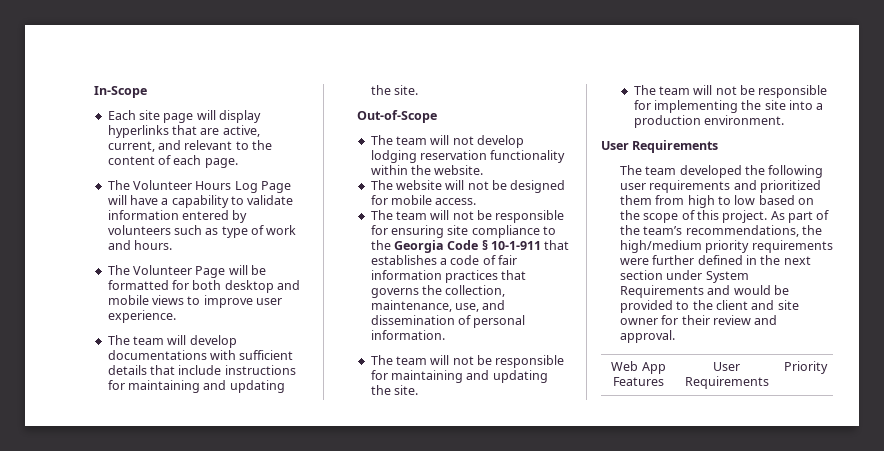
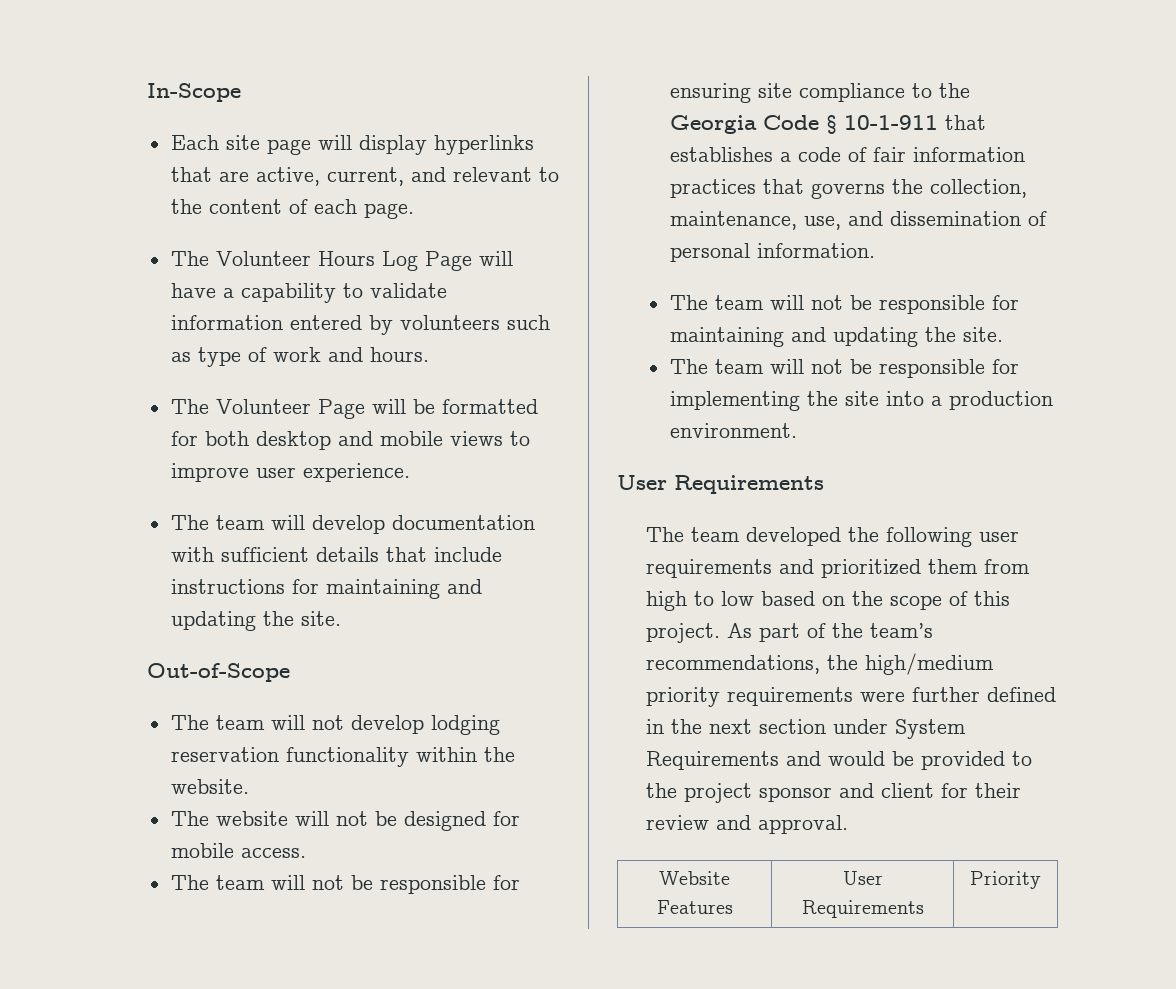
[107,350,207,360] documentations -> [391,515,535,530] documentation
[715,300,799,310] [619,318,658,325] client and site owner -> [684,783,935,803] project sponsor and client
[611,361,666,374] Web App -> [659,871,730,885] Website

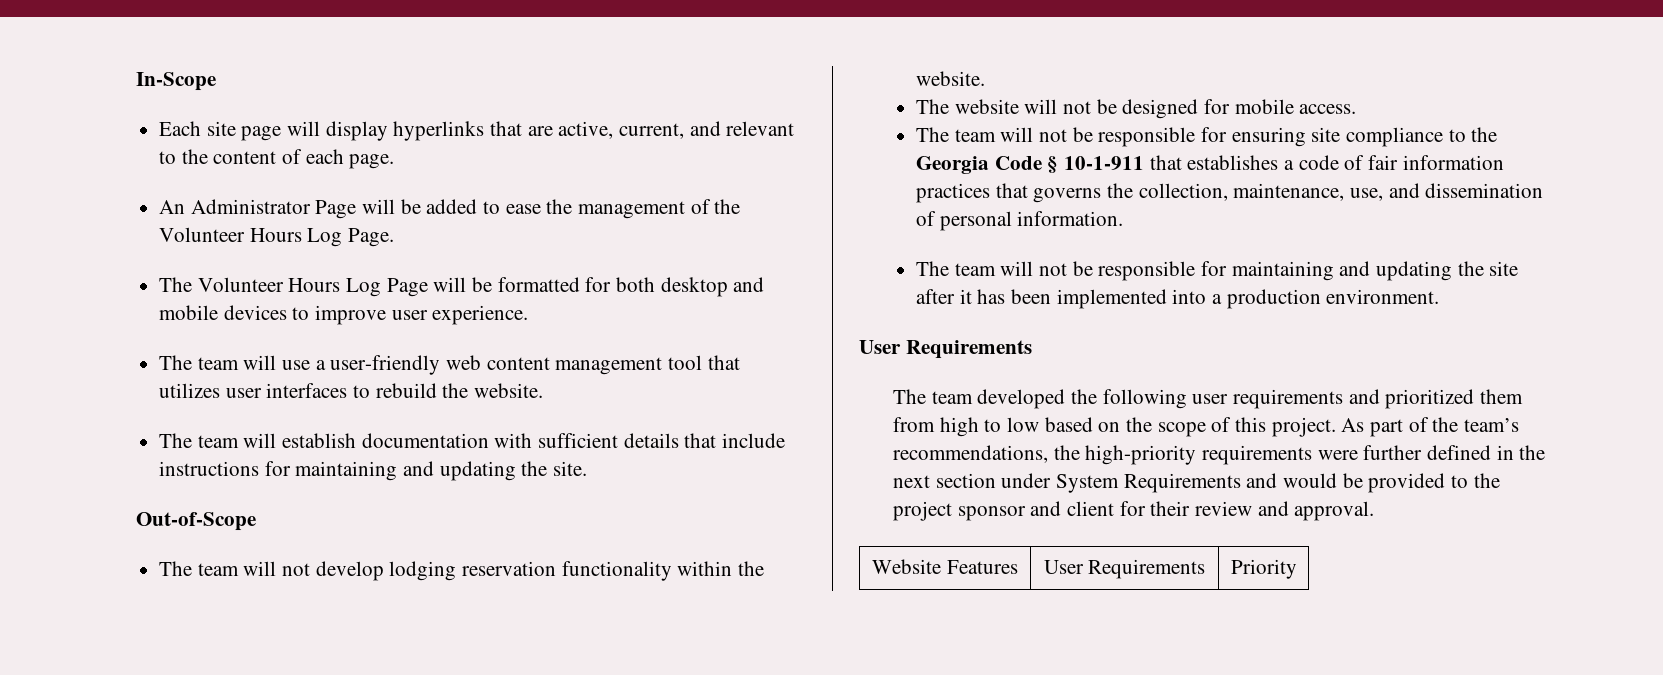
(414, 211) none -> [159,199,741,219] [159,227,395,247] // An Administrator Page will be added to ease the management of the Volunteer Hours Log Page.
[170,283,447,303] [170,315,550,335] [170,347,429,367] [170,399,406,419] have a capability to validate information entered by volunteers such as type of work and hours. // The Volunteer Page will -> (467, 284) none
[449,431,503,446] views -> [223,305,287,320] devices
[311,515,385,534] develop -> [282,355,740,375] [159,383,544,398] [159,433,357,448] use a user-friendly web content management tool that utilizes user interfaces to rebuild the website. // The team will establish
[962,327,1003,342] [669,359,1019,378] [669,391,879,411] site. // The team will not be responsible for implementing the site -> [1489,261,1519,276] [916,289,1167,309] site after it has been implemented
[865,653,995,675] [646,687,721,707] high/medium priority -> [1085,445,1197,465] high-priority

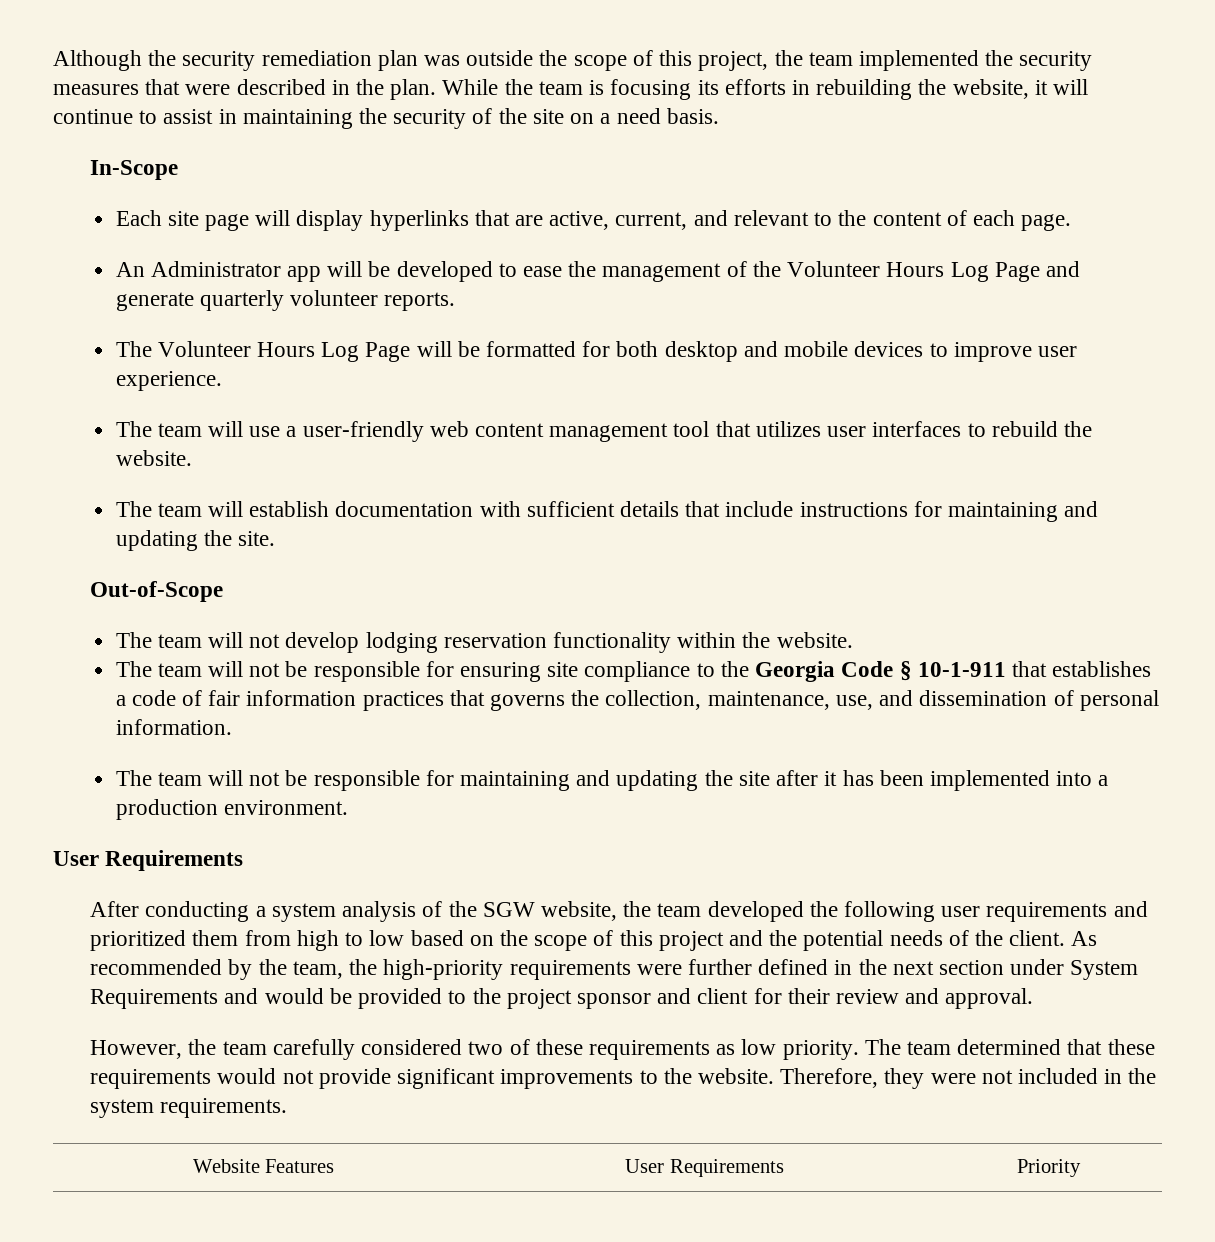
(136, 81) none -> [53,50,1093,71] [53,79,1088,100] [53,108,719,129] Although the security remediation plan was outside the scope of this project, the team implemented the security measures that were described in the plan. While the team is focusing its efforts in rebuilding the website, it will continue to assist in maintaining the security of the site on a need basis. //
[315,199,478,219] Page will be added -> [286,261,493,282] app will be developed
[348,228,395,247] Page. -> [994,261,1080,282] [115,290,456,311] Page and generate quarterly volunteer reports.
[916,99,1357,119] // The website will not be designed for mobile access. -> (853, 640) none
[893,389,927,404] The -> [90,901,652,922] After conducting a system analysis of the SGW website, the
[1271,417,1520,437] [893,445,1049,463] project. As part of the team’s recommendations, -> [658,930,1098,951] [90,959,343,980] project and the potential needs of the client. As recommended by the team,
(1375, 511) none -> [90,1039,1155,1060] [90,1068,1157,1089] [90,1098,288,1118] // However, the team carefully considered two of these requirements as low priority. The team determined that these requirements would not provide significant improvements to the website. Therefore, they were not included in the system requirements.

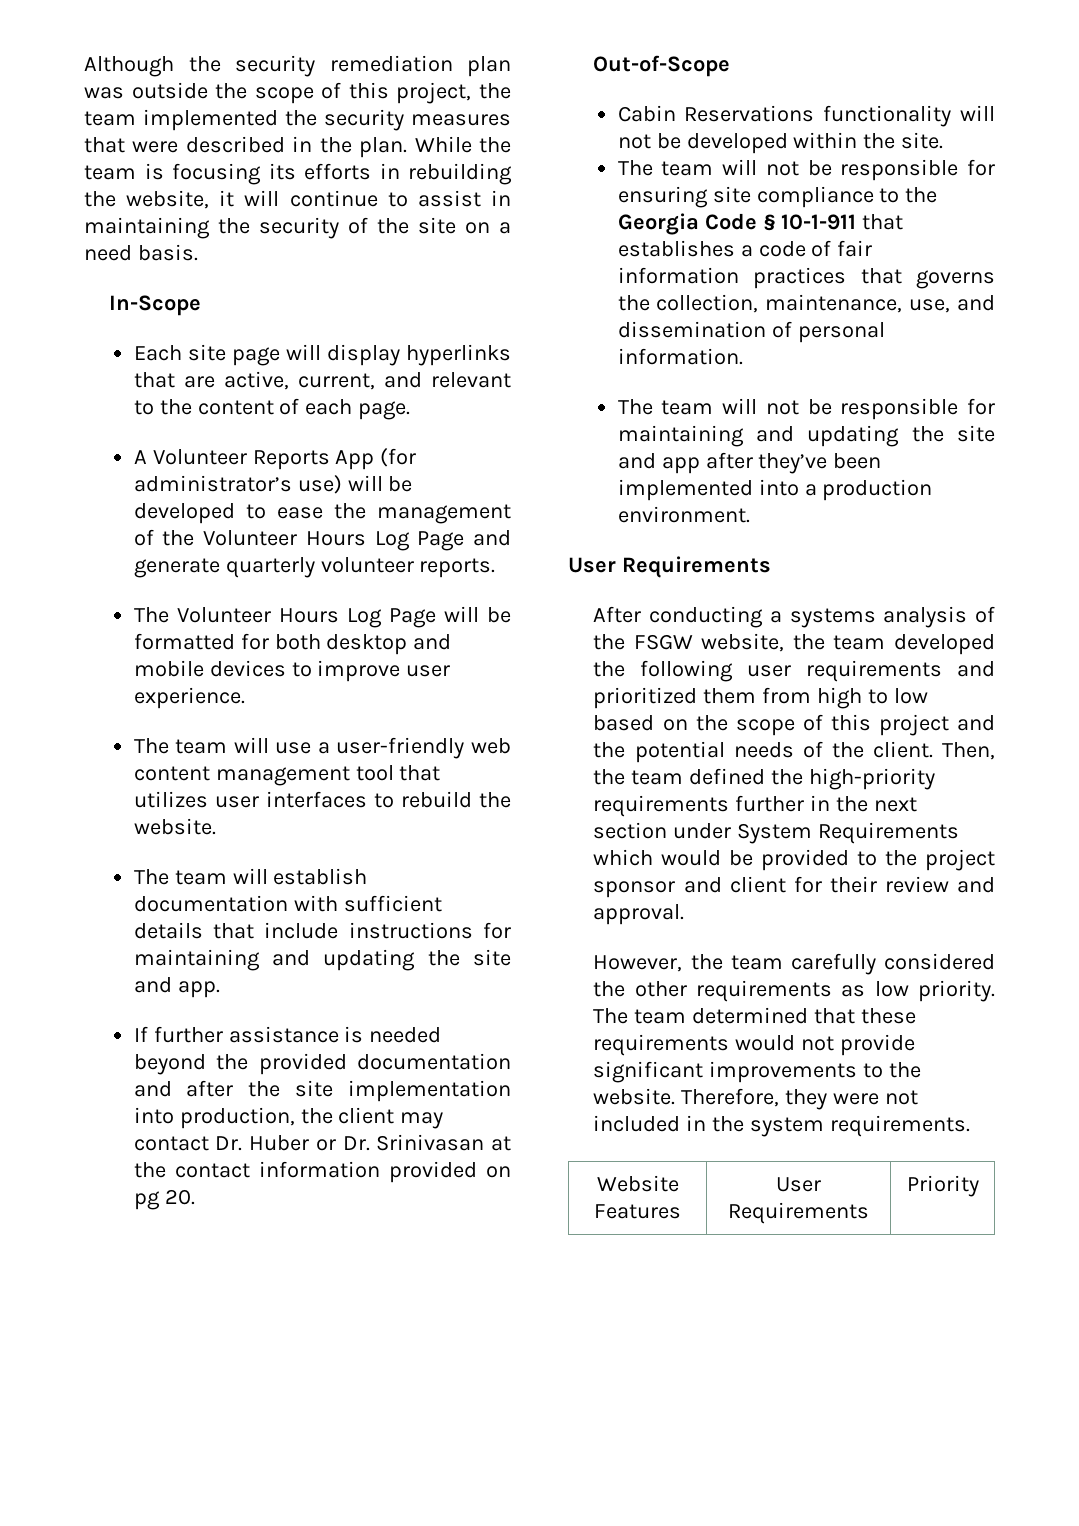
[115,261,321,282] An Administrator app -> [133,448,417,470] [133,475,342,494] A Volunteer Reports App (for administrator’s use)
[237,531,275,546] [90,581,224,602] [115,632,672,653] site. // Out-of-Scope // The team will not develop lodging reservation functionality -> [473,949,512,966] [133,977,220,998] [133,1026,442,1043] [133,1053,512,1075] [133,1080,512,1102] [133,1107,444,1129] [133,1134,512,1151] [133,1161,512,1183] [133,1189,195,1210] [593,55,731,77] [617,105,995,127] [617,133,788,154] site and app. // If further assistance is needed beyond the provided documentation and after the site implementation into production, the client may contact Dr. Huber or Dr. Srinivasan at the contact information provided on pg 20. // Out-of-Scope // Cabin Reservations functionality will not be developed
[776,632,853,648] website. -> [901,132,944,149] site.
[776,770,874,786] after it has -> [617,452,828,474] and app after they’ve
[271,903,336,922] system -> [789,608,876,628] systems
[482,902,535,917] SGW -> [633,634,693,650] FSGW
[1071,931,1098,946] [90,959,829,980] As recommended by the team, the high-priority requirements were further defined -> [942,742,996,760] [593,768,936,790] [593,795,805,817] Then, the team defined the high-priority requirements further
[224,988,259,1004] and -> [593,849,654,866] which
[468,1039,583,1055] two of these -> [593,981,687,997] the other

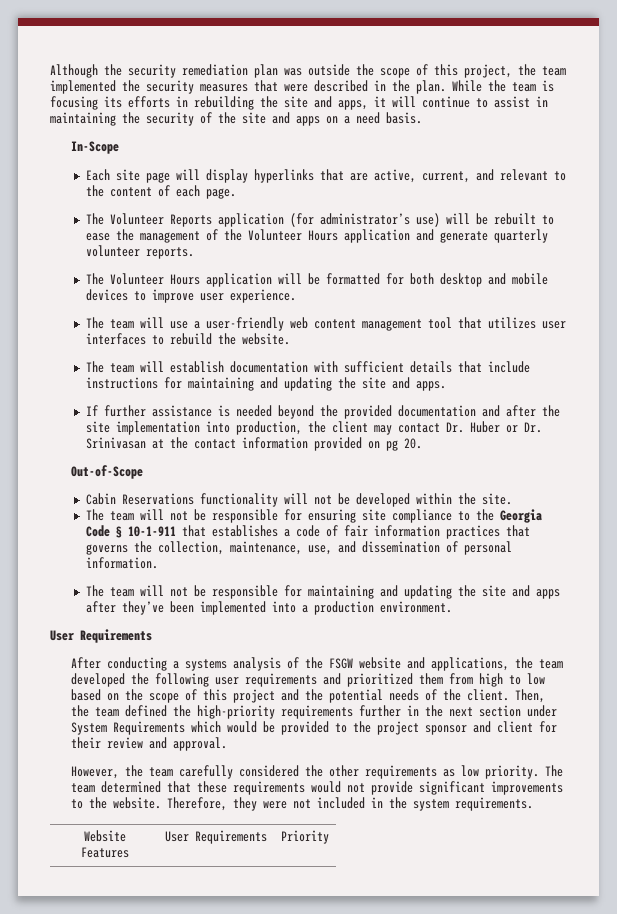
[126,190,210,209] website, -> [284,96,368,110] site and apps,
(456, 225) none -> [272,112,320,126] and apps
[133,450,147,464] A -> [85,213,104,225] The
[335,450,375,470] App -> [217,213,284,227] application
[133,503,235,524] developed -> [493,213,536,225] rebuilt
[374,531,465,551] Log Page -> [343,229,410,243] application
[346,608,436,628] Log Page -> [205,273,272,287] application
[177,981,220,998] app. -> [415,381,446,391] apps.
[661,457,700,474] app -> [535,589,560,599] apps
[701,633,785,652] website, -> [358,657,509,671] website and applications,

